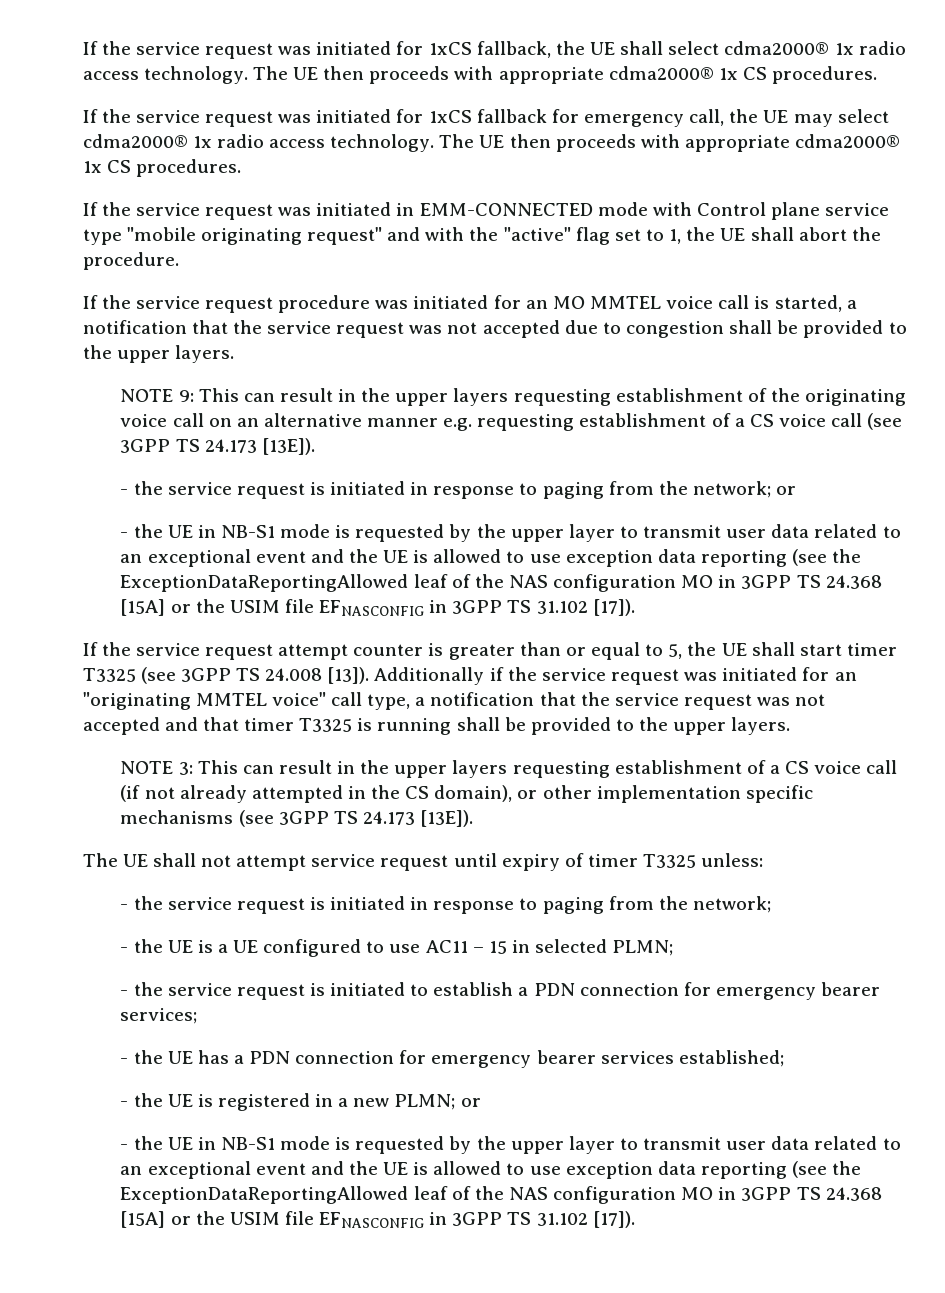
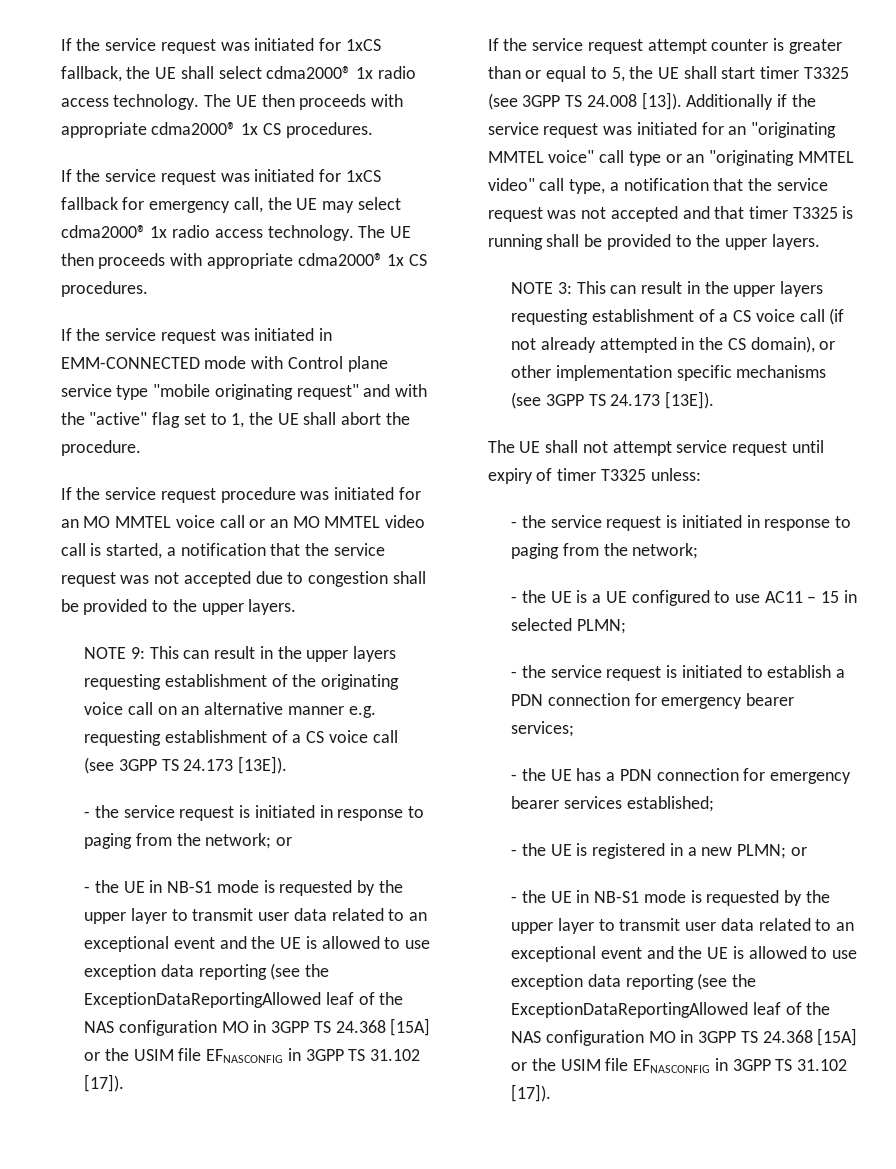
(750, 302) none -> [249,515,426,528] [60,543,86,556] or an MO MMTEL video call
(363, 699) none -> [628,150,854,166] [487,178,565,191] type or an "originating MMTEL video" call

